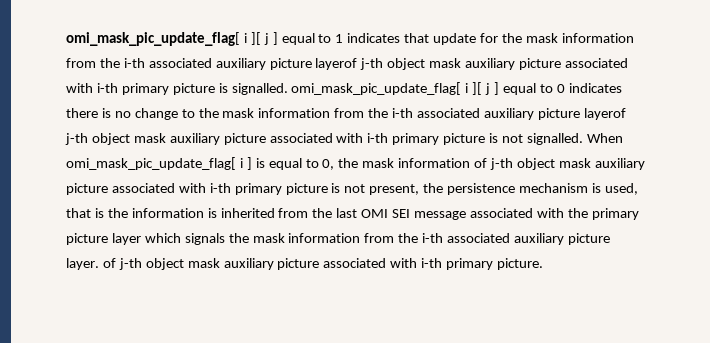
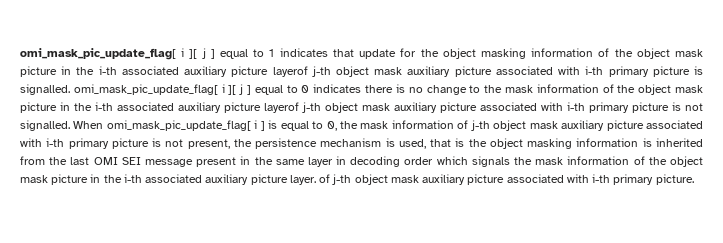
[525,33,634,43] [66,58,96,68] mask information from -> [442,48,704,59] [20,66,72,77] object masking information of the object mask picture in
[334,108,365,118] from -> [602,84,703,95] [20,102,70,113] of the object mask picture in
(128, 213) none -> [489,138,573,149] object masking
[469,208,639,220] [66,233,141,245] associated with the primary picture layer -> [196,156,434,167] present in the same layer in decoding order
[364,233,395,243] from -> [633,156,703,167] [20,174,101,185] of the object mask picture in

